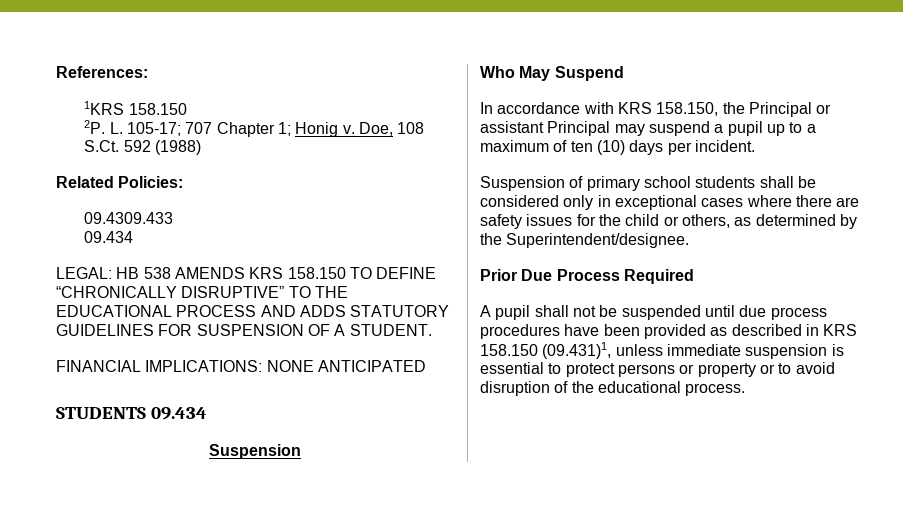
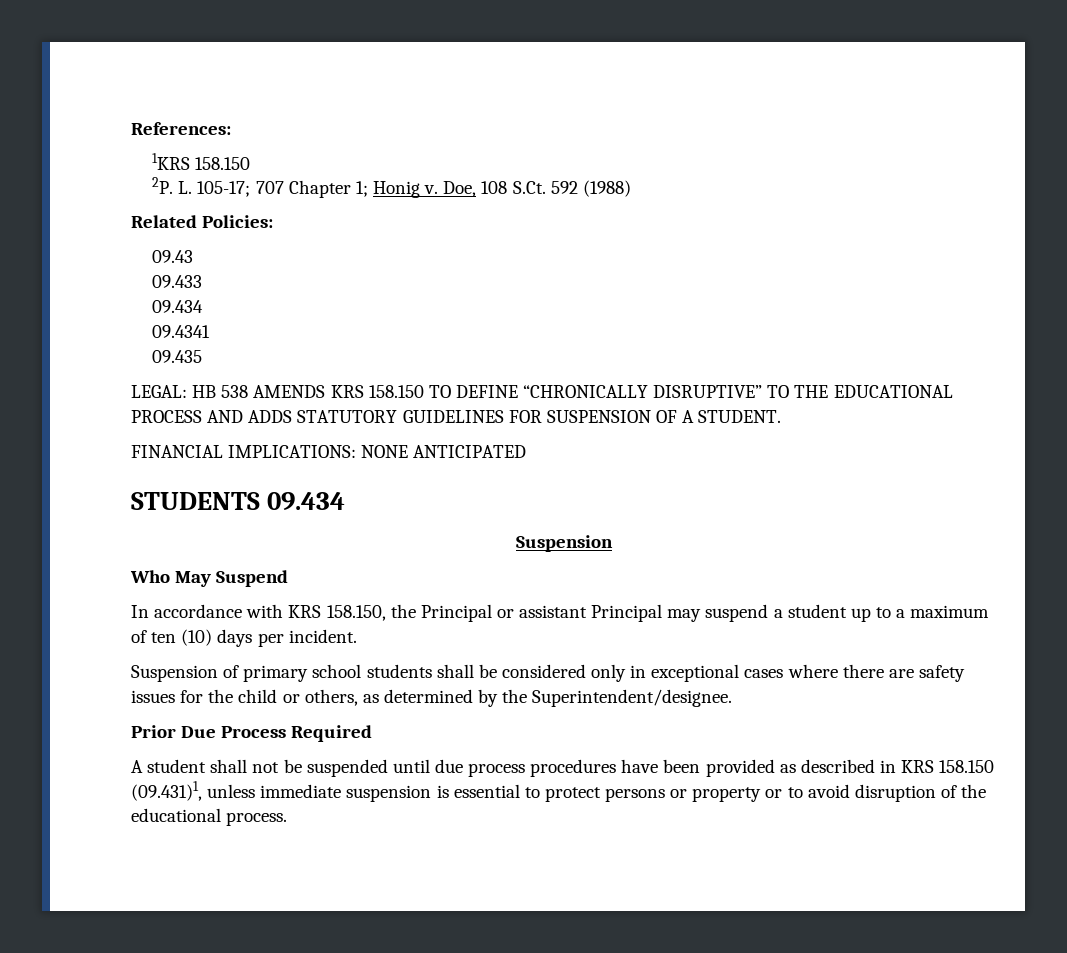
[84,212,174,224] [84,231,134,243] 09.4309.433 // 09.434 -> [152,250,194,263] [152,275,203,288] [152,300,204,313] [152,325,211,338] [152,350,203,363] 09.43 // 09.433 // 09.434 // 09.4341 // 09.435
[727,121,763,136] pupil -> [787,604,847,618] student
[495,305,531,320] pupil -> [147,759,207,773] student

